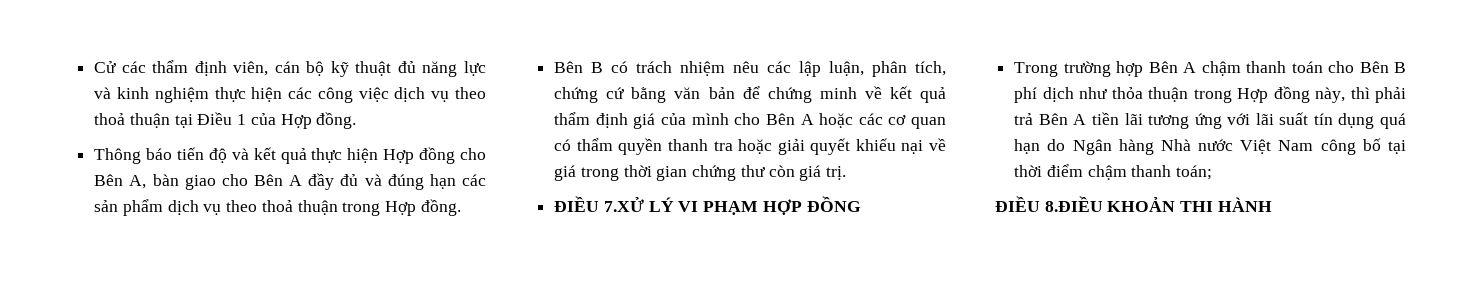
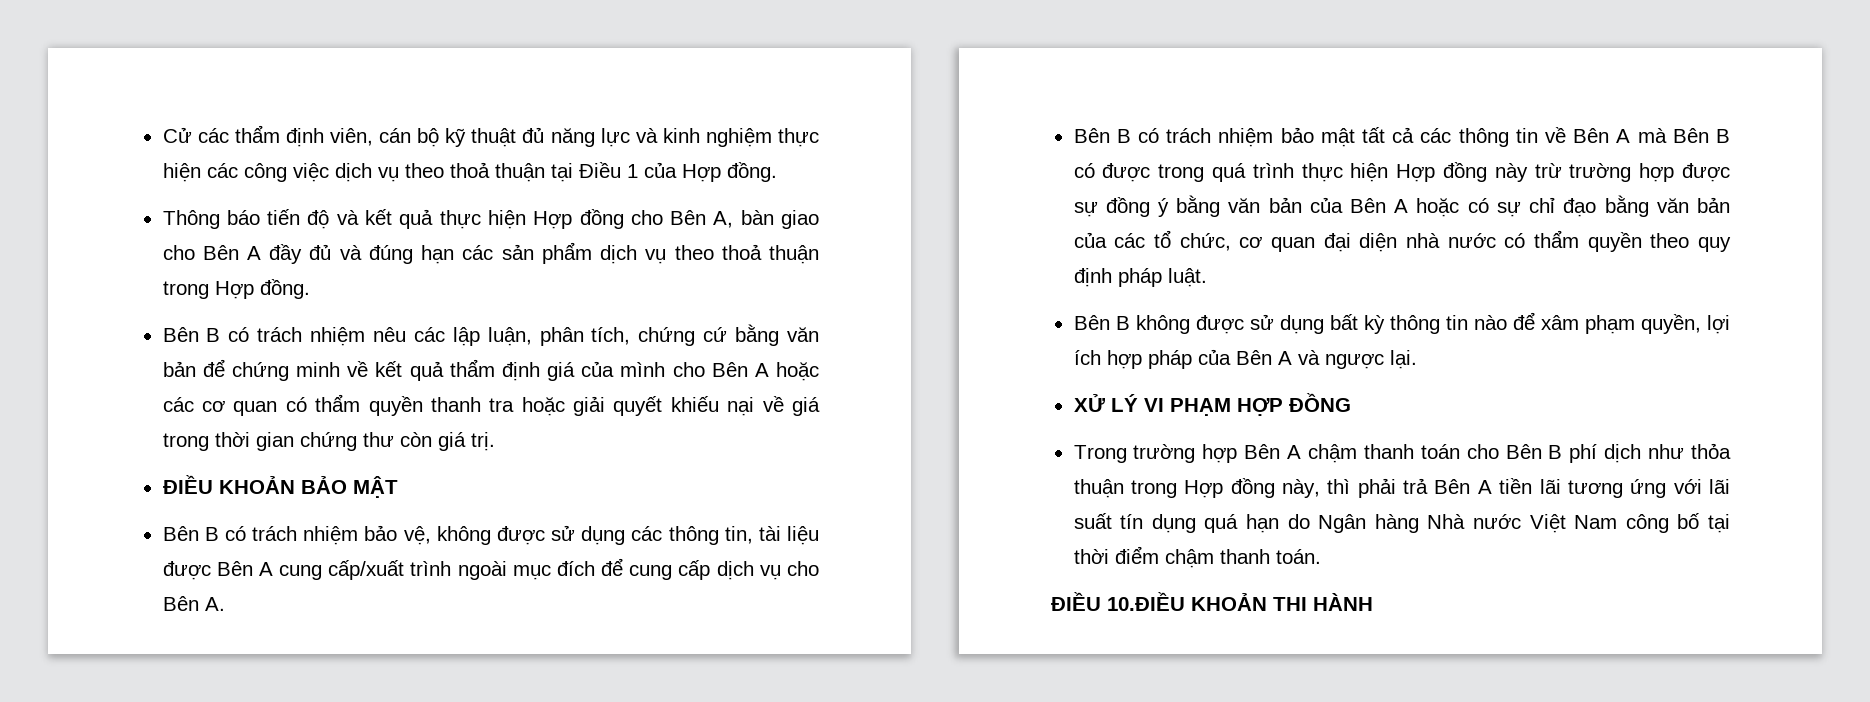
[603,197,644,212] 7.XỬ -> [218,476,398,498] [162,525,819,545] [162,558,819,580] [162,596,225,611] [1073,127,1731,147] [1073,162,1730,182] [1073,195,1730,217] [1073,230,1731,252] [1073,268,1207,287] [1073,312,1731,334] [1073,349,1417,369] [1073,394,1105,412] KHOẢN BẢO MẬT // Bên B có trách nhiệm bảo vệ, không được sử dụng các thông tin, tài liệu được Bên A cung cấp/xuất trình ngoài mục đích để cung cấp dịch vụ cho Bên A. // Bên B có trách nhiệm bảo mật tất cả các thông tin về Bên A mà Bên B có được trong quá trình thực hiện Hợp đồng này trừ trường hợp được sự đồng ý bằng văn bản của Bên A hoặc có sự chỉ đạo bằng văn bản của các tổ chức, cơ quan đại diện nhà nước có thẩm quyền theo quy định pháp luật. // Bên B không được sử dụng bất kỳ thông tin nào để xâm phạm quyền, lợi ích hợp pháp của Bên A và ngược lại. // XỬ
[1176,165,1213,180] [995,196,1103,212] toán; // ĐIỀU 8.ĐIỀU -> [1275,549,1321,564] [1051,592,1185,611] toán. // ĐIỀU 10.ĐIỀU

